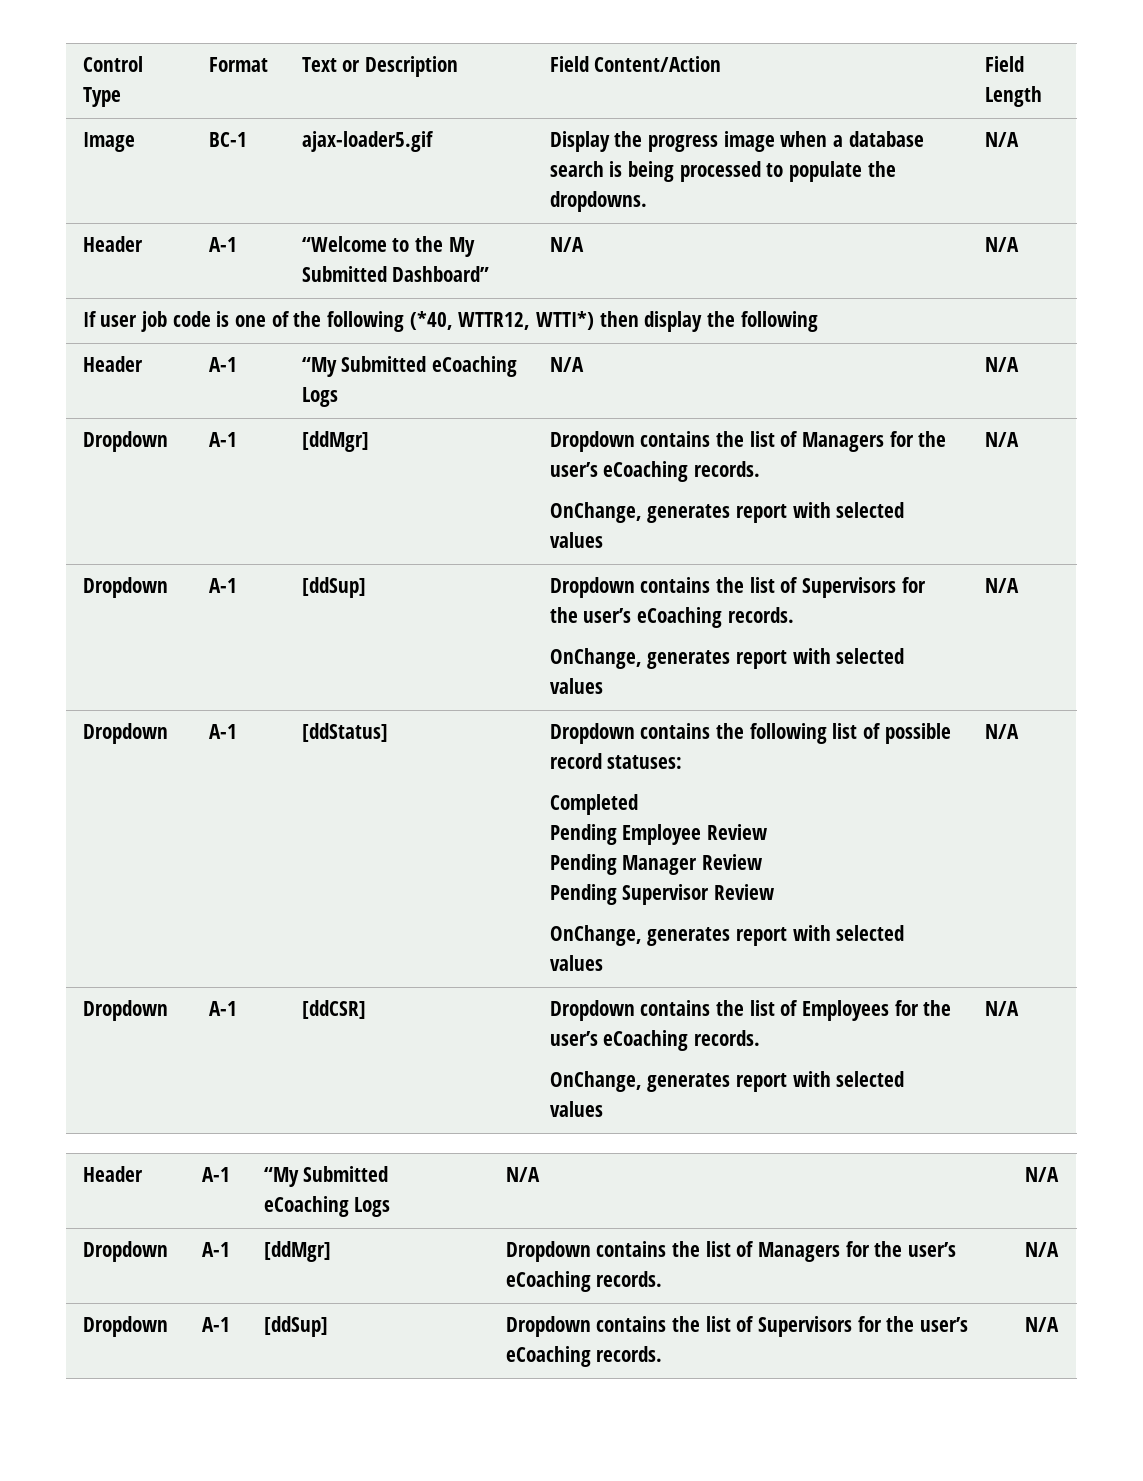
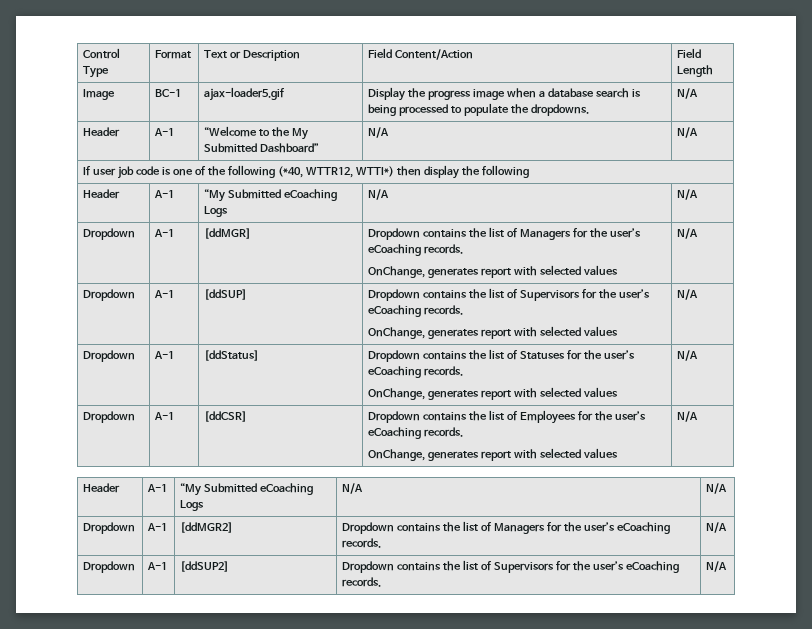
[301,431,369,452] [ddMgr] -> [204,228,252,239] [ddMGR]
[301,577,366,598] [ddSup] -> [204,289,248,300] [ddSUP]
[749,723,951,744] [549,753,683,769] [549,794,638,815] [549,824,767,845] [549,854,762,875] [549,884,774,905] following list of possible record statuses: // Completed // Pending Employee Review // Pending Manager Review // Pending Supervisor Review -> [489,349,635,360] [368,366,464,378] list of Statuses for the user’s eCoaching records.
[263,1241,331,1262] [ddMgr] -> [180,522,234,533] [ddMGR2]
[263,1316,328,1337] [ddSup] -> [180,561,230,572] [ddSUP2]

